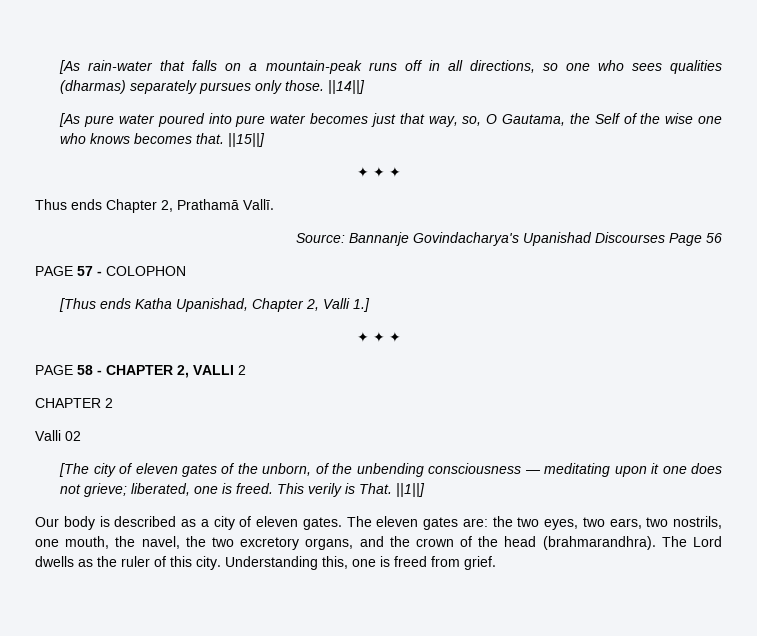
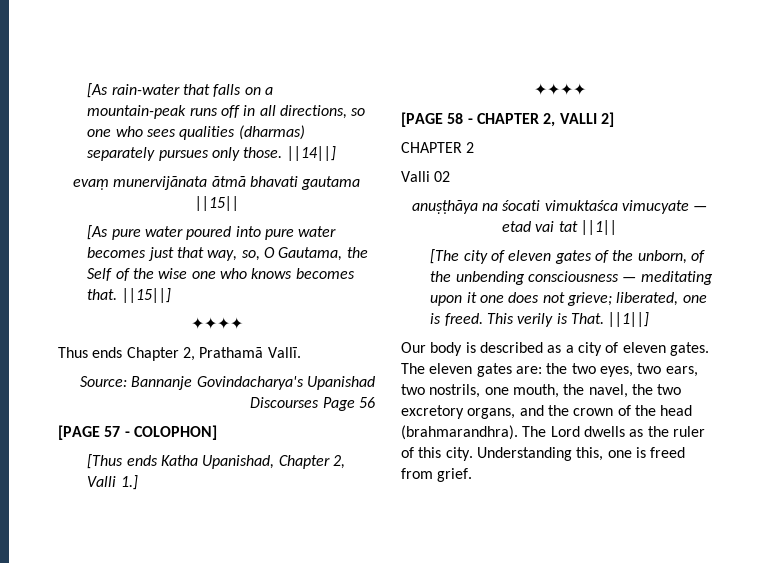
(366, 87) none -> [72,176,361,190] [194,196,239,211] // evaṃ munervijānata ātmā bhavati gautama ||15||
[356,166,401,178] ✦ ✦ ✦ -> [190,317,243,330] ✦✦✦✦
[35,266,73,276] PAGE -> [58,425,100,440] [PAGE
[106,266,186,276] COLOPHON -> [133,425,217,440] COLOPHON]
[356,331,401,343] [35,365,73,375] ✦ ✦ ✦ // PAGE -> [533,83,586,96] [401,112,443,127] ✦✦✦✦ // [PAGE
[238,365,246,375] 2 -> [600,112,614,127] 2]
(81, 436) none -> [411,200,708,214] [502,220,617,235] // anuṣṭhāya na śocati vimuktaśca vimucyate — etad vai tat ||1||

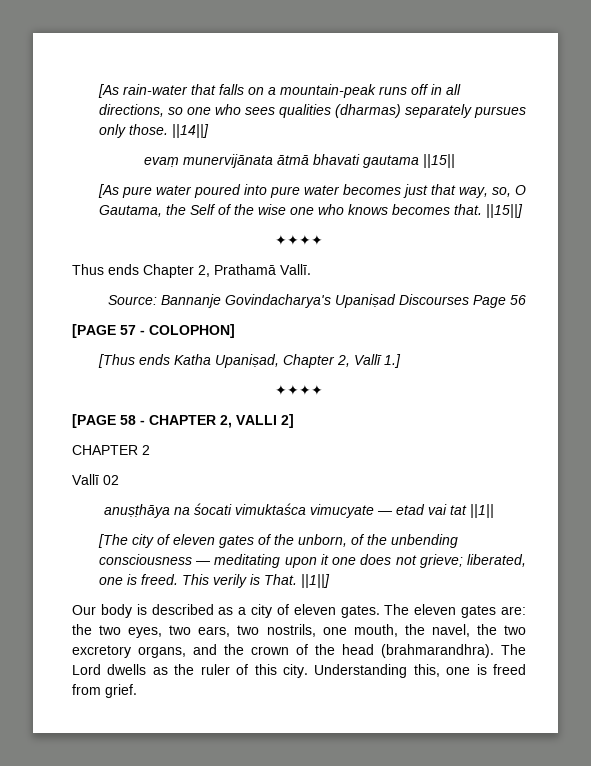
[307,376,375,390] Upanishad -> [335,294,396,308] Upaniṣad
[202,455,345,469] [87,476,117,487] Upanishad, Chapter 2, Valli -> [214,354,382,368] Upaniṣad, Chapter 2, Vallī
[401,171,430,182] Valli -> [72,474,99,485] Vallī

